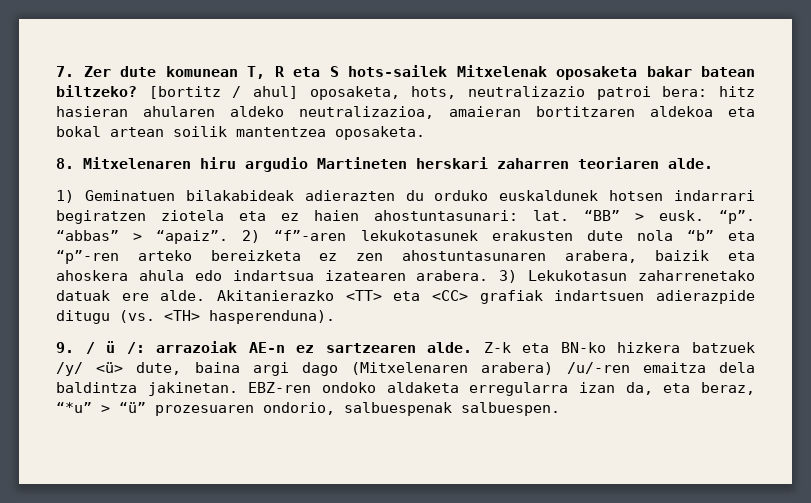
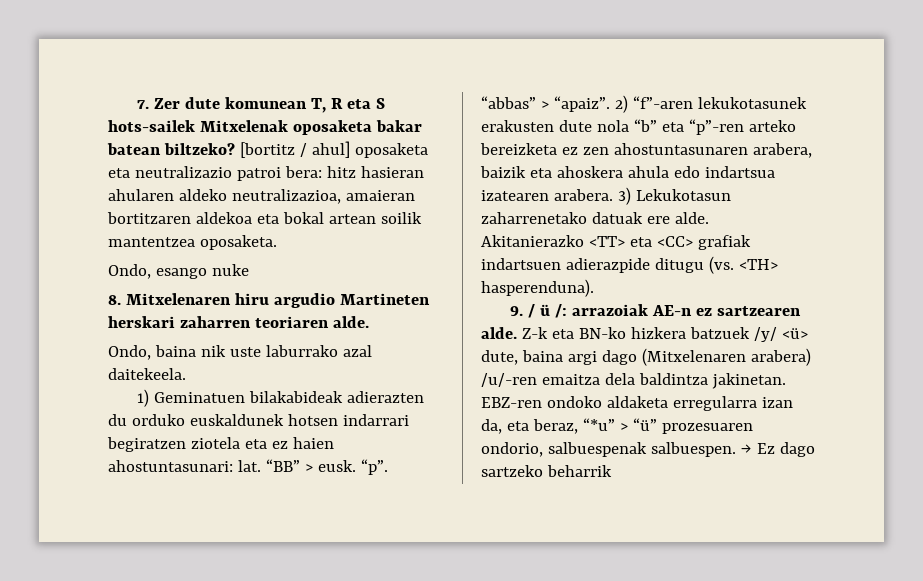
[309,86,457,100] oposaketa, hots, -> [354,143,428,158] [108,168,130,178] oposaketa eta
(425, 133) none -> [108,264,249,279] // Ondo, esango nuke
(713, 163) none -> [108,345,372,360] [108,368,186,380] // Ondo, baina nik uste laburrako azal daitekeela.
(560, 409) none -> [740,442,815,457] [481,465,612,477] → Ez dago sartzeko beharrik

